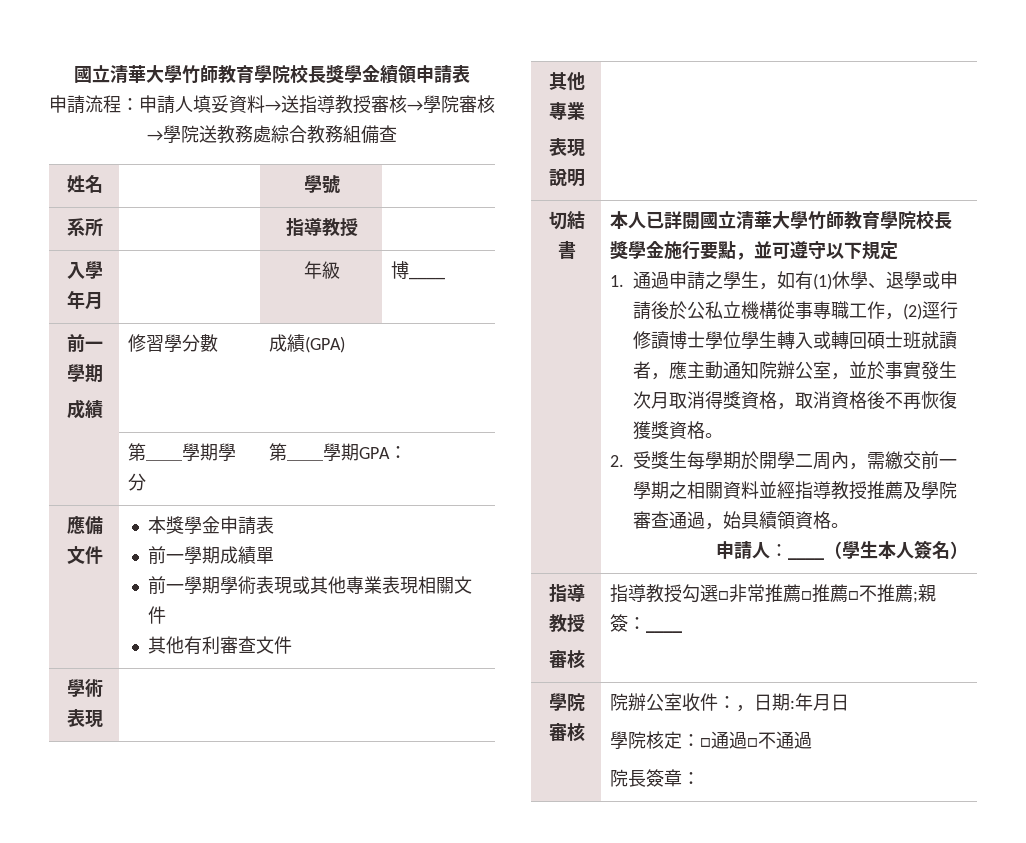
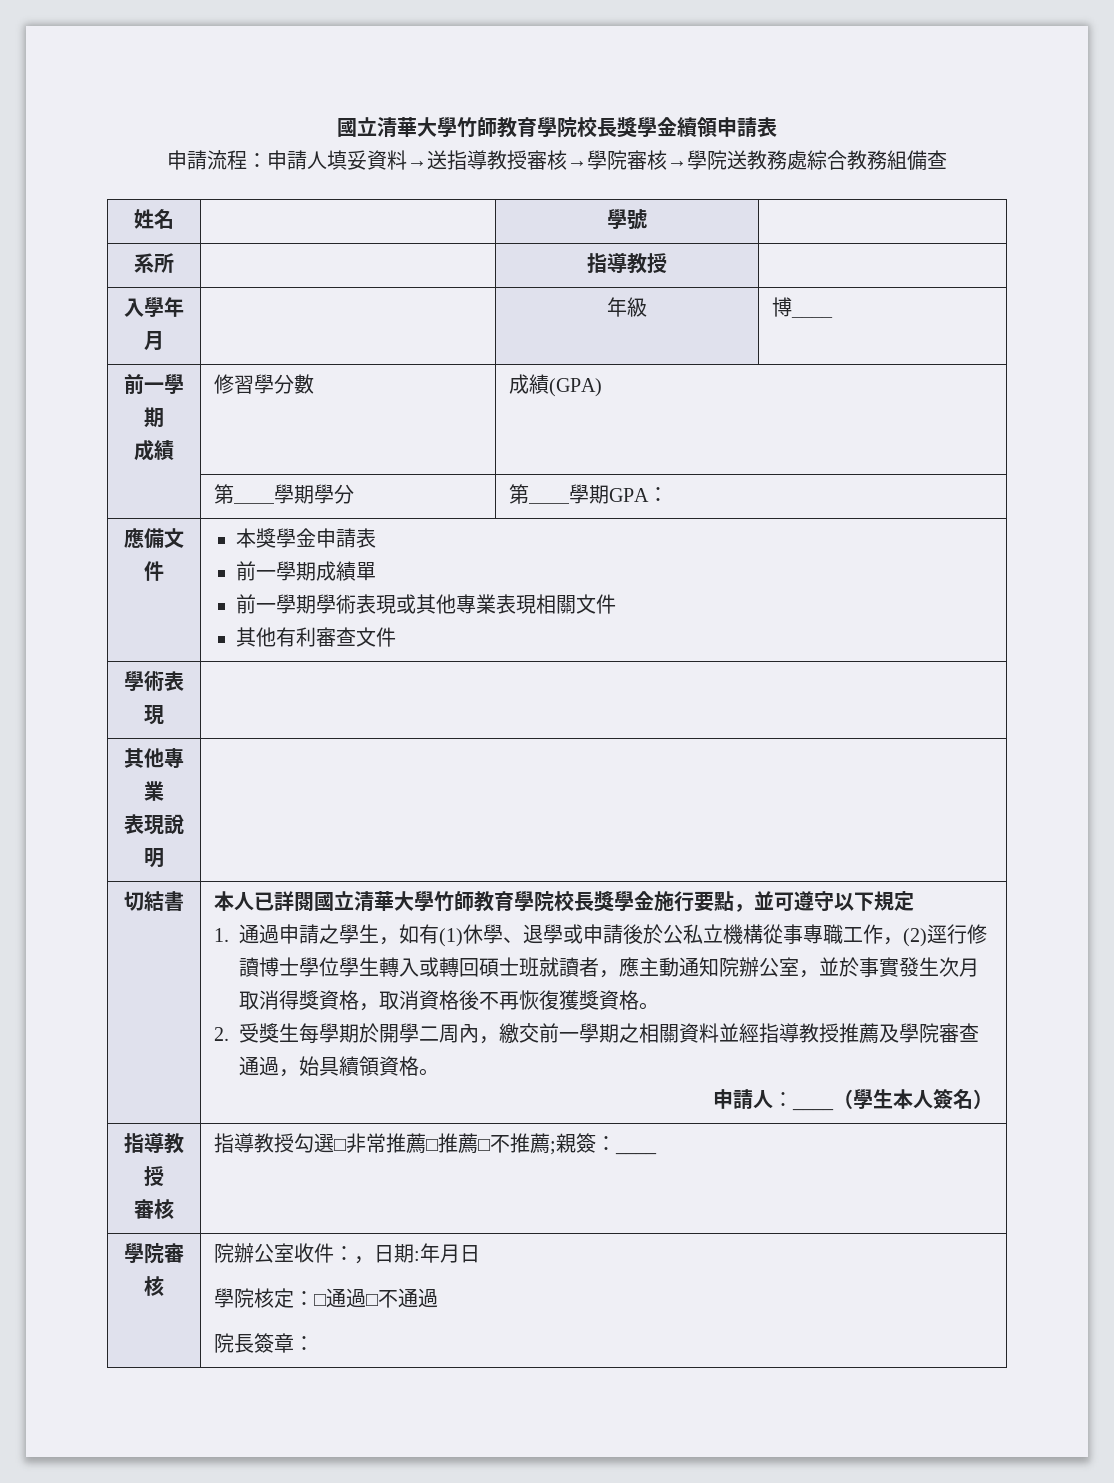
[867,452,886,469] 需 -> (500, 1040) none

